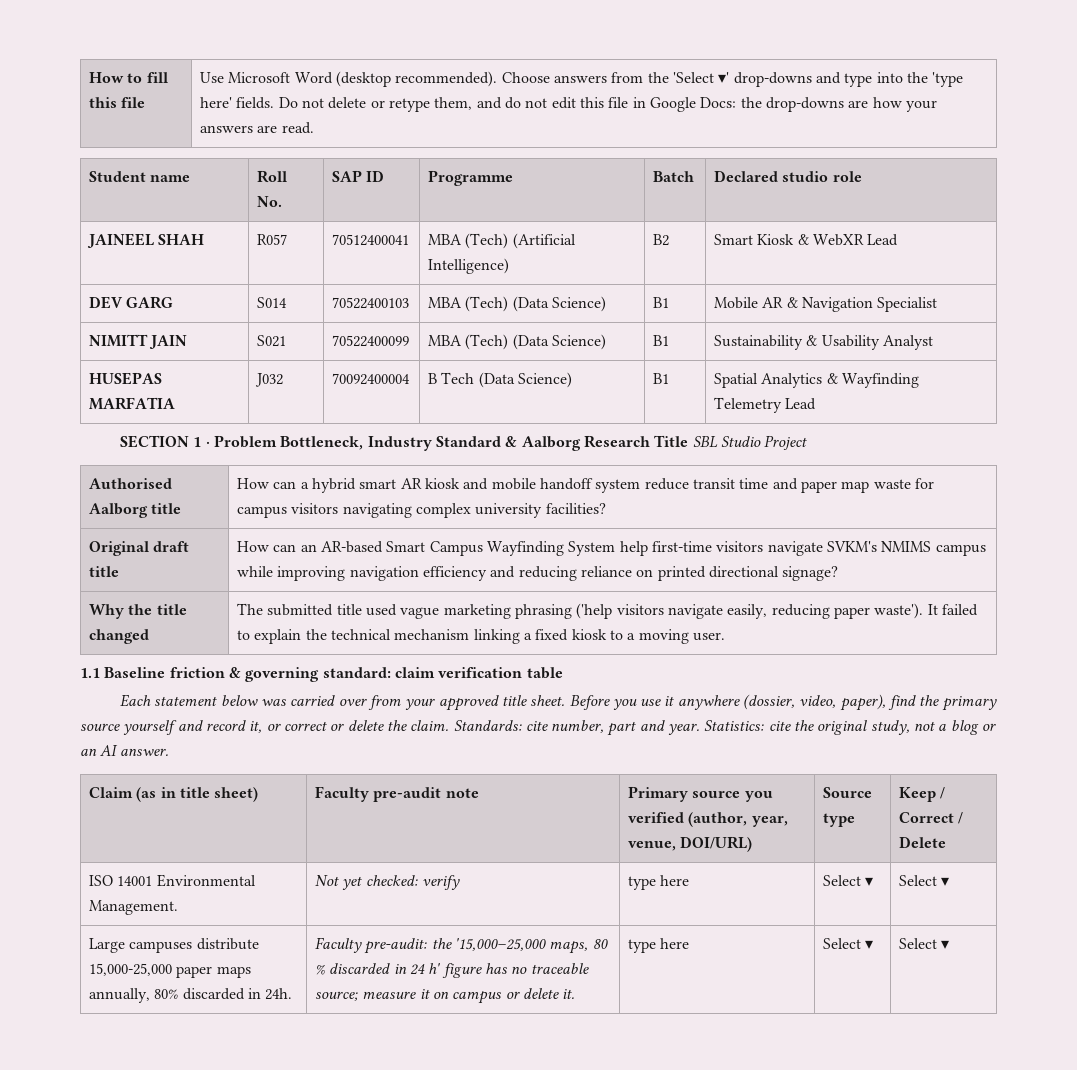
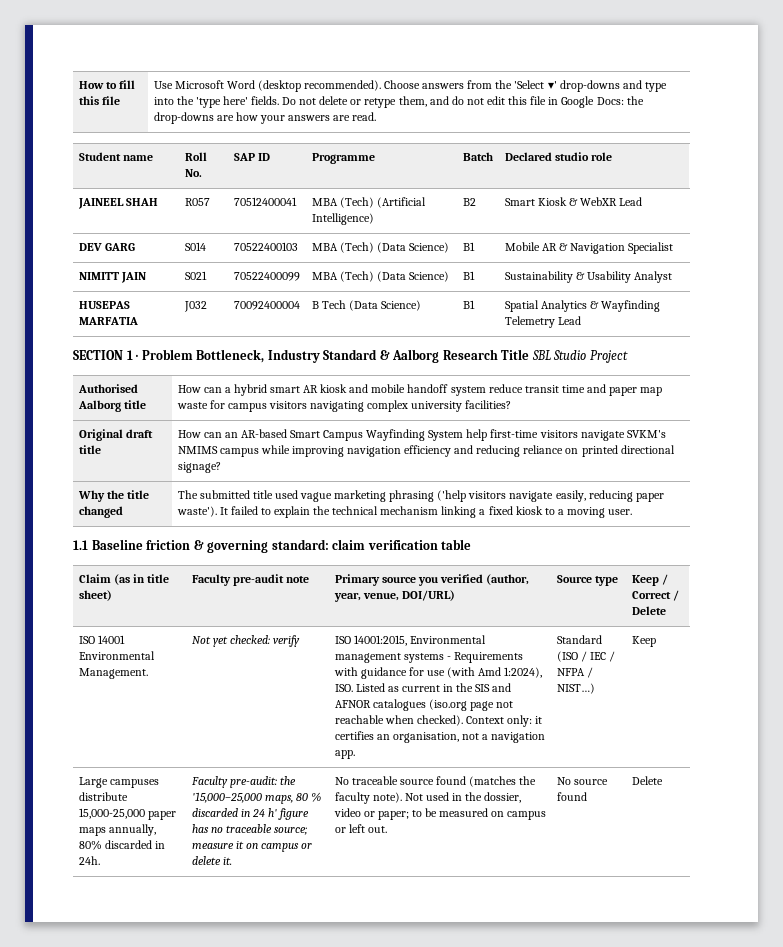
[119,694,997,711] [80,720,997,736] [80,745,169,756] // Each statement below was carried over from your approved title sheet. Before you use it anywhere (dossier, video, paper), find the primary source yourself and record it, or correct or delete the claim. Standards: cite number, part and year. Statistics: cite the original study, not a blog or an AI answer. -> (472, 544) none
[628,875,690,890] [823,875,874,886] [899,875,950,886] type here | Select ▾ | Select ▾ -> [334,635,486,646] [334,652,523,663] [333,667,543,679] [334,683,512,692] [334,699,513,711] [334,715,543,727] [334,731,546,743] [334,750,355,759] [556,635,602,644] [556,651,615,662] [556,667,593,678] [556,683,595,694] [631,636,656,647] ISO 14001:2015, Environmental management systems - Requirements with guidance for use (with Amd 1:2024), ISO. Listed as current in the SIS and AFNOR catalogues (iso.org page not reachable when checked). Context only: it certifies an organisation, not a navigation app. | Standard (ISO / IEC / NFPA / NIST…) | Keep
[628,938,690,953] [823,938,874,949] [899,938,950,949] type here | Select ▾ | Select ▾ -> [334,776,537,787] [334,792,522,804] [333,808,547,820] [334,824,387,833] [556,777,608,785] [556,792,587,801] [631,776,663,785] No traceable source found (matches the faculty note). Not used in the dossier, video or paper; to be measured on campus or left out. | No source found | Delete

